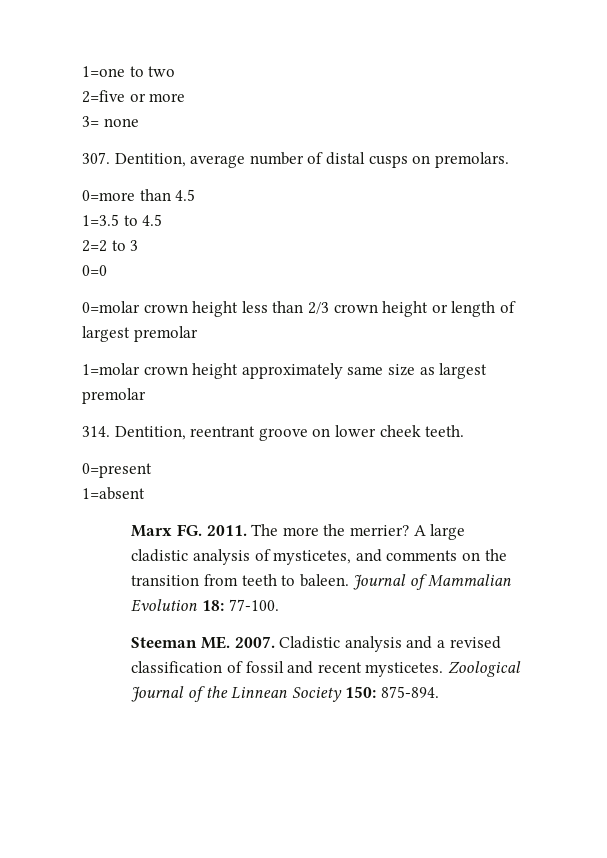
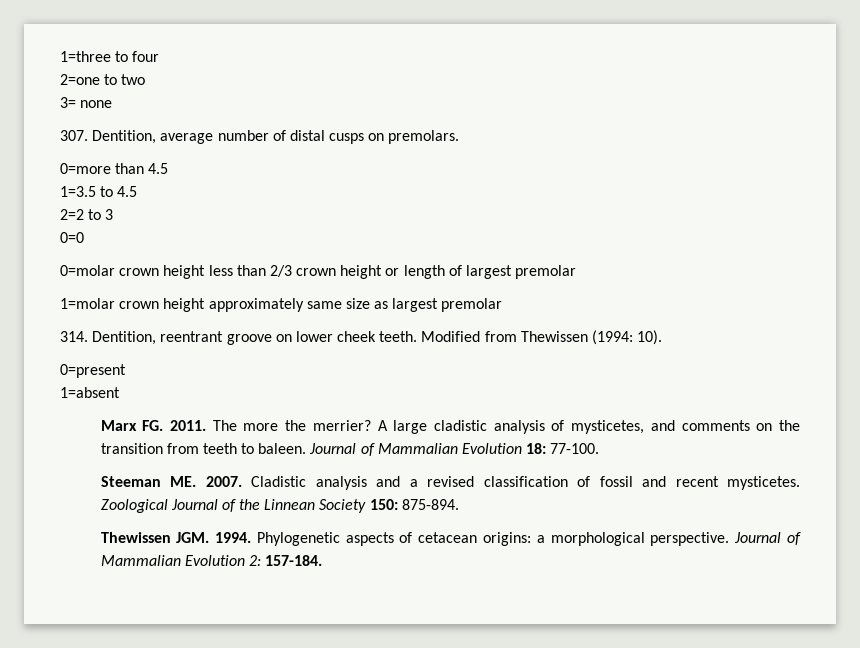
[82,66,125,77] 1=one -> [60,51,160,62] [60,74,100,85] 1=three to four // 2=one
[82,90,186,103] // 2=five or more -> (146, 79) none
(465, 431) none -> [421,330,663,345] Modified from Thewissen (1994: 10).
(439, 692) none -> [100,532,802,546] [100,555,323,566] // Thewissen JGM. 1994. Phylogenetic aspects of cetacean origins: a morphological perspective. Journal of Mammalian Evolution 2: 157-184.

